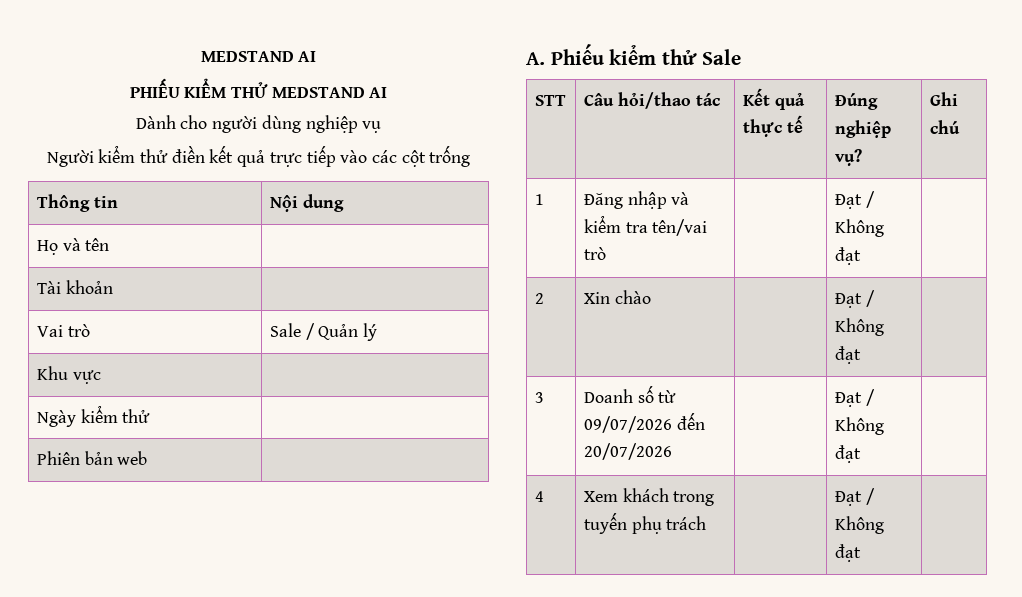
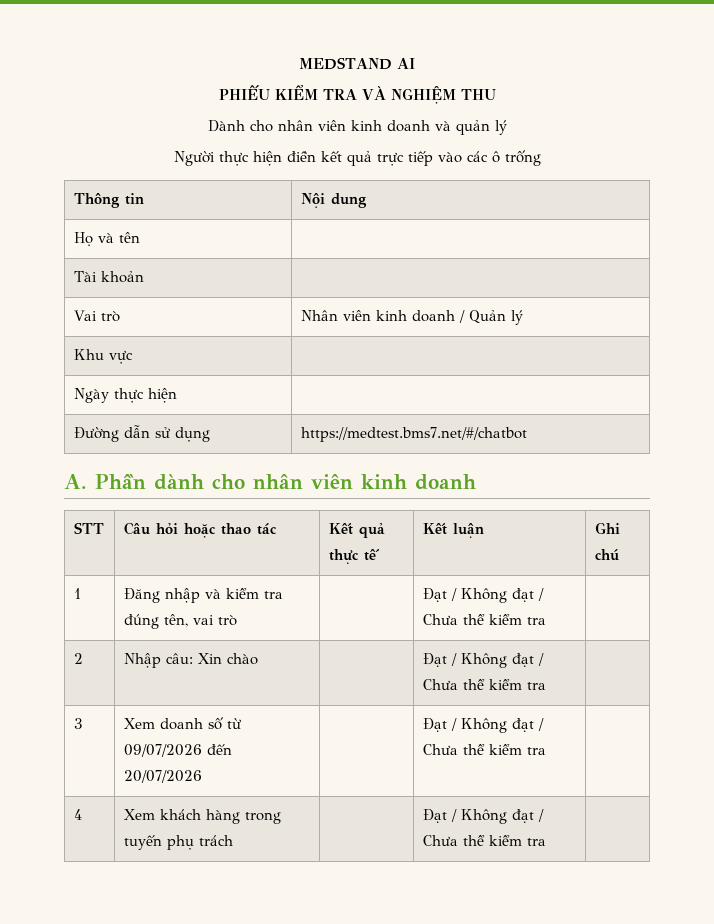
[231,82,388,98] [135,115,382,133] THỬ MEDSTAND AI // Dành cho người dùng nghiệp vụ -> [322,86,496,104] [207,120,507,135] TRA VÀ NGHIỆM THU // Dành cho nhân viên kinh doanh và quản lý
[98,145,168,163] kiểm thử -> [218,151,282,166] thực hiện
[401,150,426,167] cột -> [491,151,500,163] ô
[269,323,301,337] Sale -> [300,310,455,322] Nhân viên kinh doanh
[80,405,151,423] [36,451,148,465] [526,44,742,65] kiểm thử | // Phiên bản web | // A. Phiếu kiểm thử Sale -> [113,388,177,403] [73,425,210,442] [300,427,527,442] [64,473,476,490] thực hiện | // Đường dẫn sử dụng | https://medtest.bms7.net/#/chatbot // A. Phần dành cho nhân viên kinh doanh
[617,92,691,109] hỏi/thao -> [155,523,251,538] hỏi hoặc thao
[834,93,878,110] [834,120,891,138] [834,149,862,166] Đúng nghiệp vụ? -> [422,523,484,538] Kết luận
[652,219,708,236] tên/vai -> [123,614,214,629] đúng tên, vai
(861, 256) none -> [537,588,544,601] [422,614,546,625] / Chưa thể kiểm tra
(544, 298) none -> [123,653,193,668] Nhập câu:
(861, 355) none -> [537,653,544,666] [422,679,546,690] / Chưa thể kiểm tra
[583,389,633,403] Doanh -> [123,718,203,730] Xem doanh
(861, 454) none -> [537,718,544,731] [422,744,546,755] / Chưa thể kiểm tra
(669, 495) none -> [205,809,240,824] hàng
(861, 553) none -> [537,809,544,822] [422,835,546,846] / Chưa thể kiểm tra

